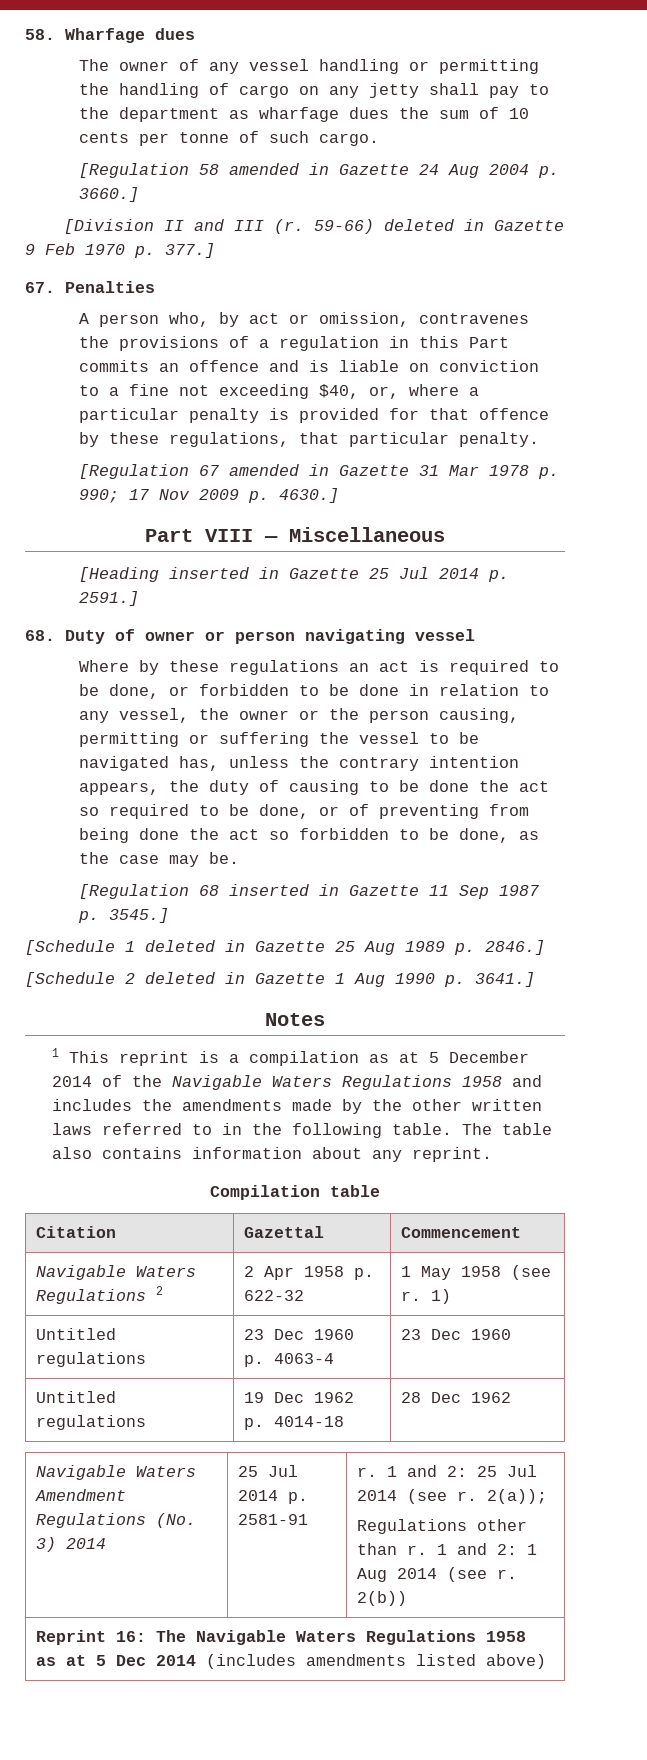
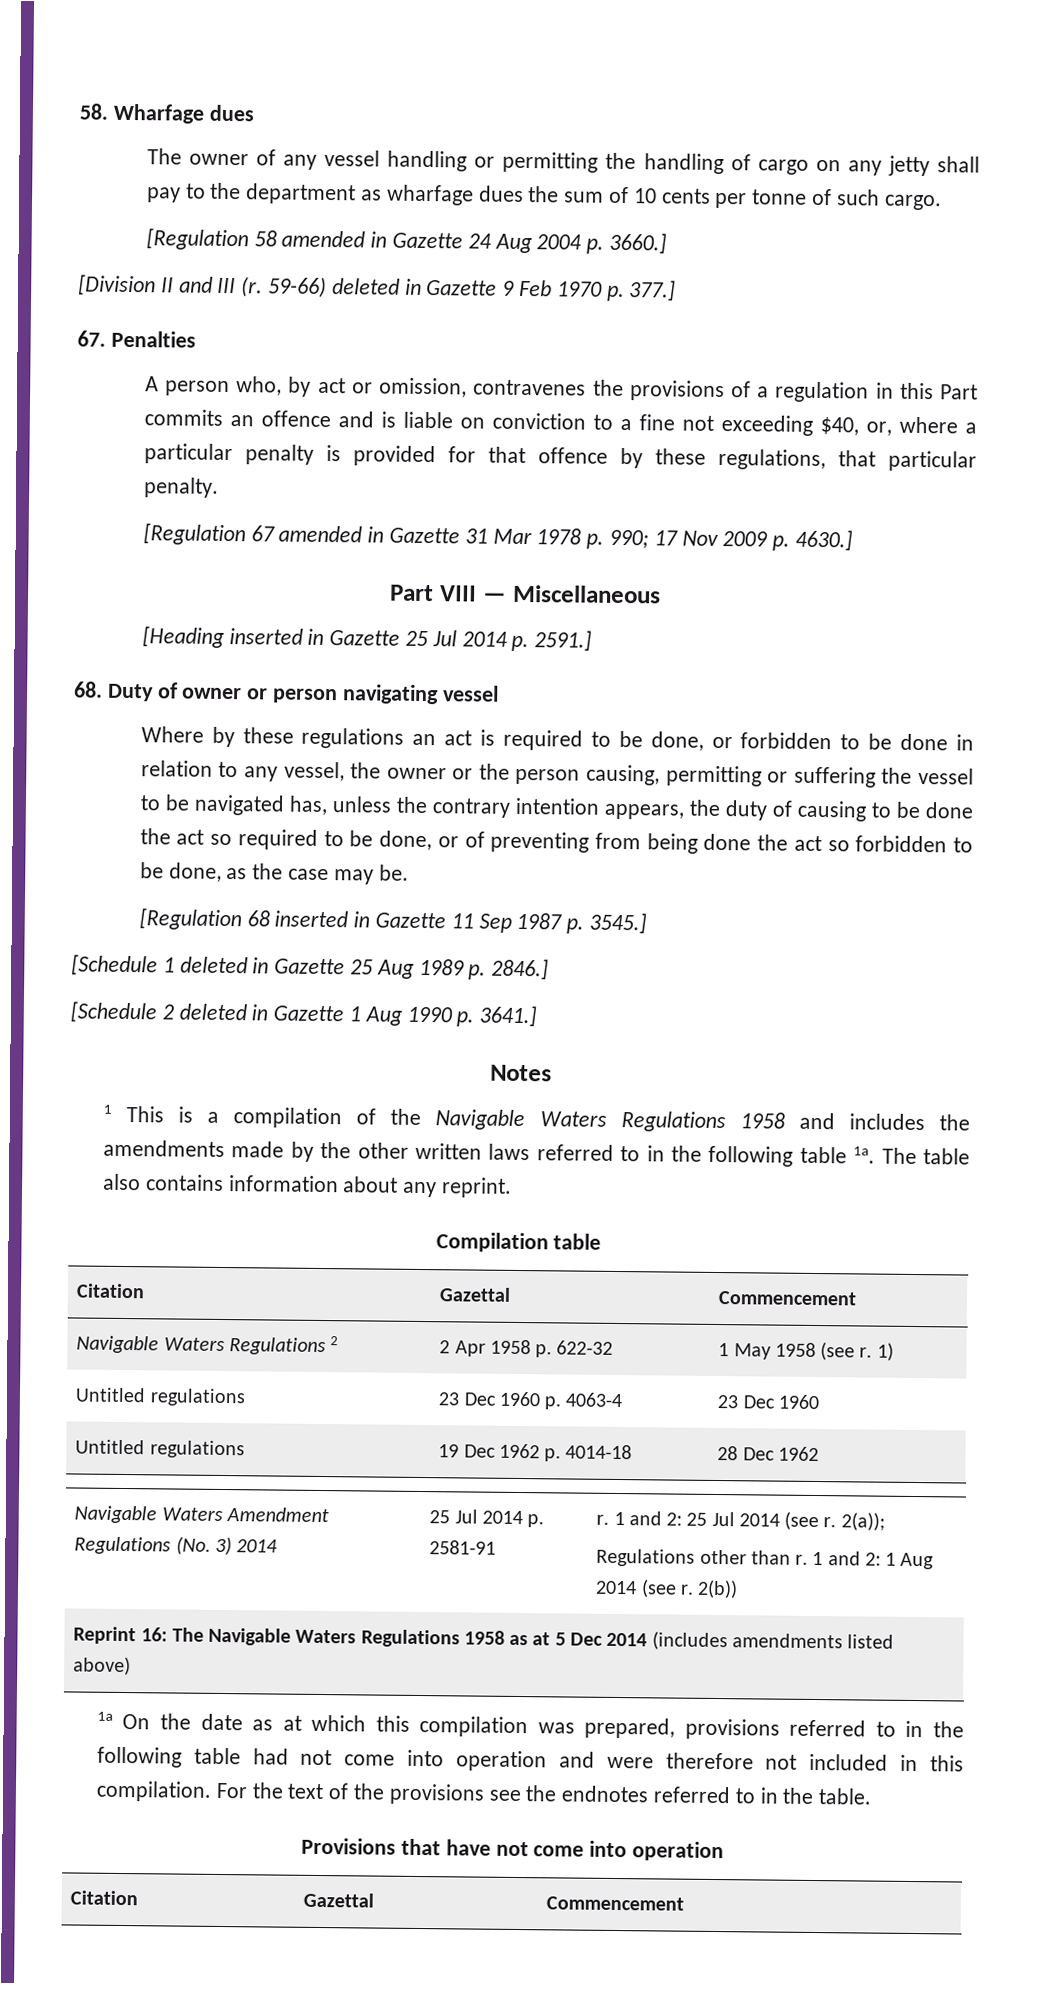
[119,1051,190,1066] reprint -> (164, 1114) none
[369,1051,530,1063] [52,1076,93,1087] as at 5 December 2014 -> (343, 1118) none
[392,1123,453,1135] table. -> [799,1146,876,1164] table 1a.
(547, 1661) none -> [96,1711,964,1740] [96,1746,965,1772] [95,1780,873,1805] [301,1837,724,1862] [70,1890,139,1906] [303,1892,375,1908] [546,1896,685,1911] // 1a On the date as at which this compilation was prepared, provisions referred to in the following table had not come into operation and were therefore not included in this compilation. For the text of the provisions see the endnotes referred to in the table. // Provisions that have not come into operation // Citation | Gazettal | Commencement

